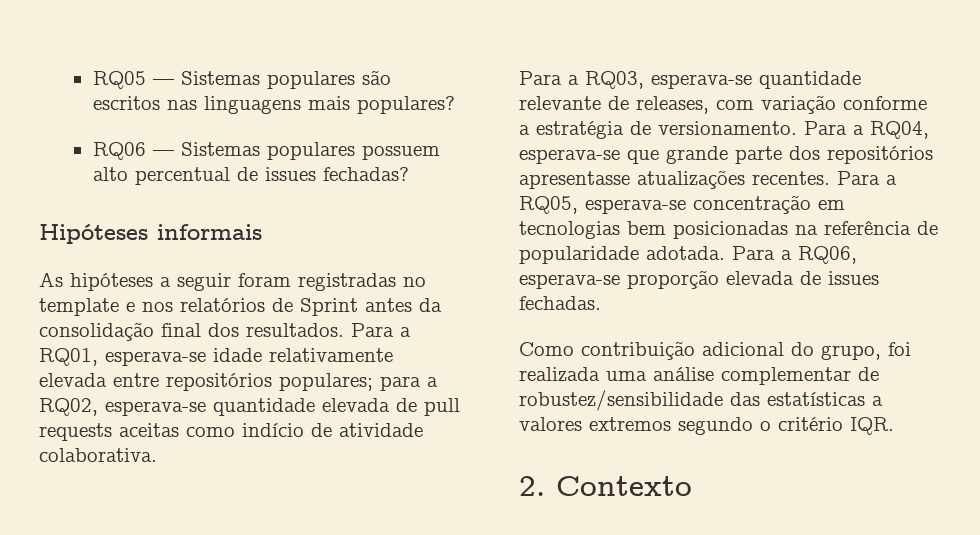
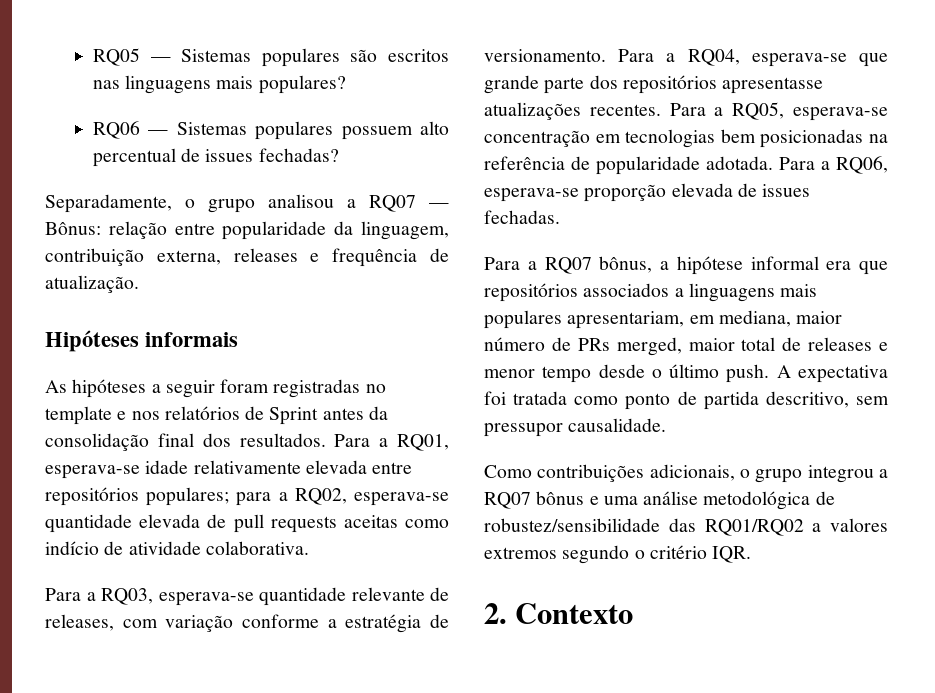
(409, 174) none -> [45,194,449,213] [45,221,450,240] [45,248,450,267] [45,275,139,293] // Separadamente, o grupo analisou a RQ07 — Bônus: relação entre popularidade da linguagem, contribuição externa, releases e frequência de atualização.
[519,341,911,360] [519,367,600,382] Como contribuição adicional do grupo, foi realizada -> [484,256,888,275] [484,283,818,302] [484,310,843,329] [484,337,888,356] [484,364,888,383] [484,391,889,410] [484,418,667,437] [484,464,888,483] [484,491,599,509] Para a RQ07 bônus, a hipótese informal era que repositórios associados a linguagens mais populares apresentariam, em mediana, maior número de PRs merged, maior total de releases e menor tempo desde o último push. A expectativa foi tratada como ponto de partida descritivo, sem pressupor causalidade. // Como contribuições adicionais, o grupo integrou a RQ07 bônus e
[721,367,851,385] complementar -> [703,491,811,510] metodológica
[767,392,865,406] estatísticas -> [704,519,804,536] RQ01/RQ02

